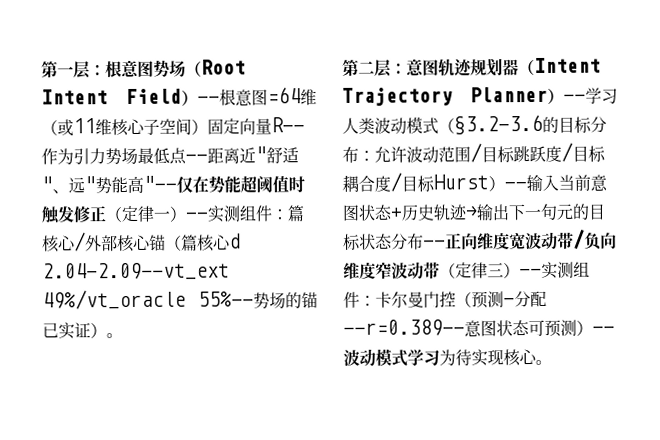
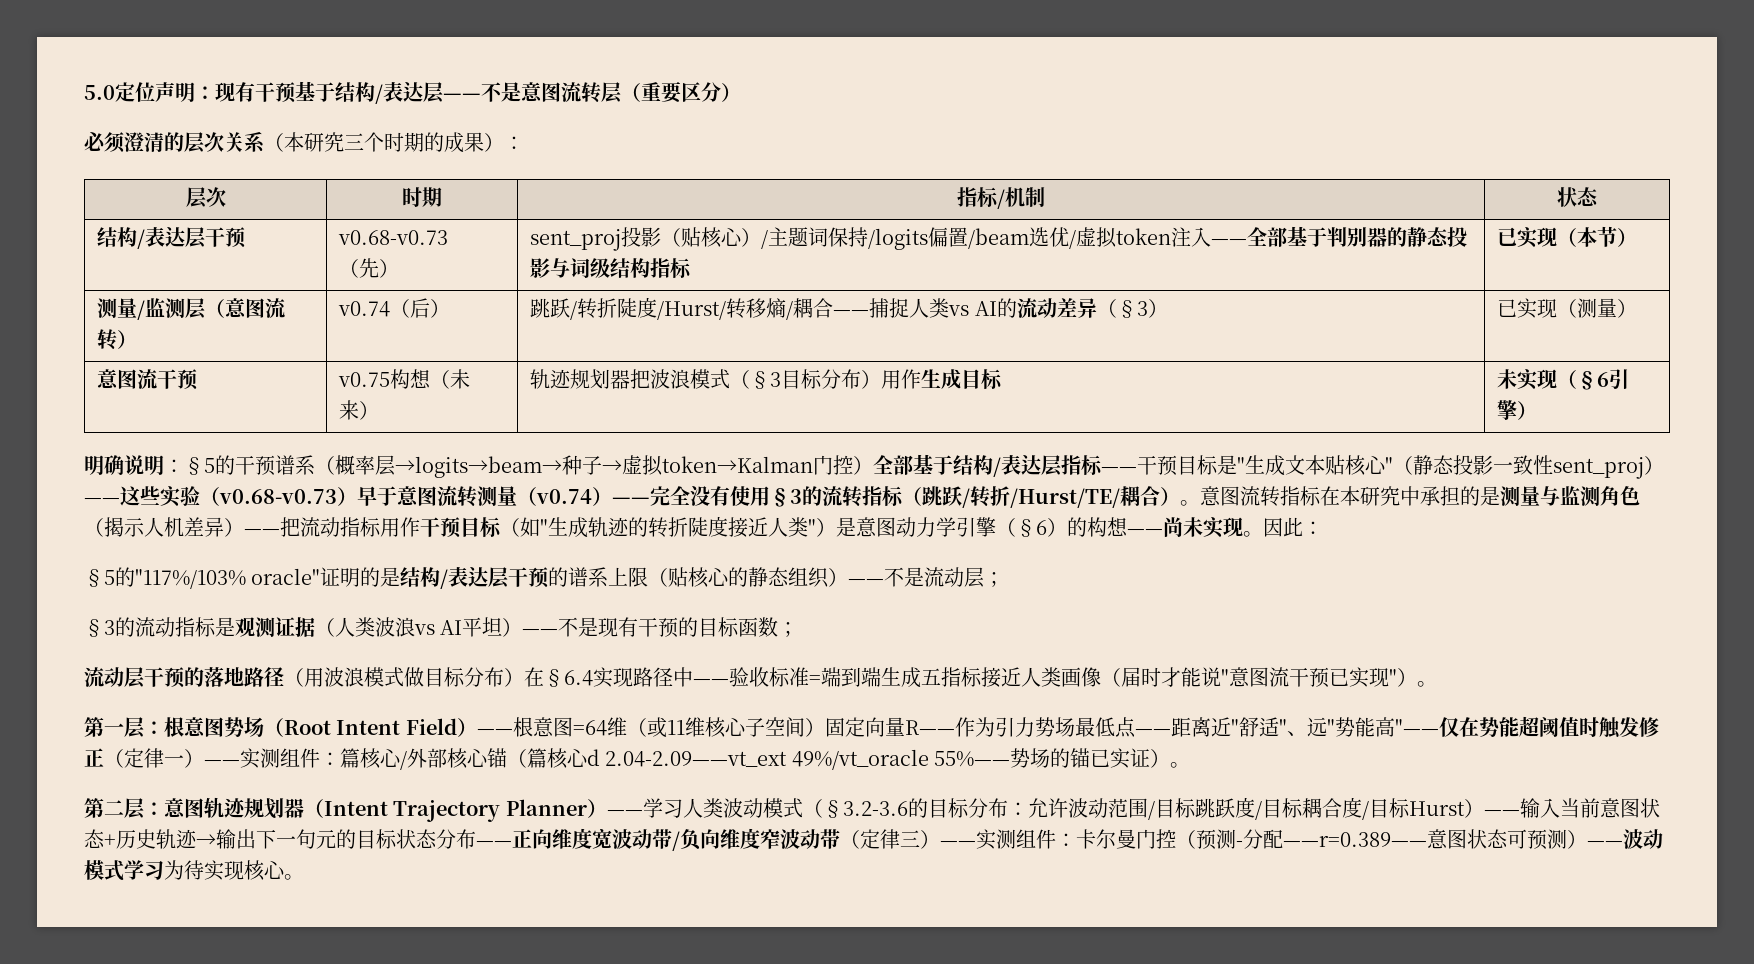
(41, 69) none -> [84,81,741,104] [84,131,524,153] [185,187,226,208] [402,187,442,207] [957,187,1045,209] [1556,187,1599,207] [97,227,247,249] [338,230,449,245] [339,258,400,278] [530,226,1468,251] [530,258,693,279] [1497,226,1638,248] [97,298,287,320] [97,329,138,350] [338,298,451,318] [530,297,1168,320] [1497,298,1638,319] [97,369,199,390] [338,369,471,389] [339,400,380,420] [530,369,1004,390] [1497,369,1630,390] [1497,400,1538,420] [84,454,1664,479] [84,486,1640,508] [84,516,1323,538] [84,567,1005,589] [84,617,799,638] [84,667,1437,688] 5.0定位声明：现有干预基于结构/表达层——不是意图流转层（重要区分） // 必须澄清的层次关系（本研究三个时期的成果）： // 层次 | 时期 | 指标/机制 | 状态 // 结构/表达层干预 | v0.68-v0.73（先） | sent_proj投影（贴核心）/主题词保持/logits偏置/beam选优/虚拟token注入——全部基于判别器的静态投影与词级结构指标 | 已实现（本节） // 测量/监测层（意图流转） | v0.74（后） | 跳跃/转折陡度/Hurst/转移熵/耦合——捕捉人类vs AI的流动差异（§3） | 已实现（测量） // 意图流干预 | v0.75构想（未来） | 轨迹规划器把波浪模式（§3目标分布）用作生成目标 | 未实现（§6引擎） // 明确说明：§5的干预谱系（概率层→logits→beam→种子→虚拟token→Kalman门控）全部基于结构/表达层指标——干预目标是"生成文本贴核心"（静态投影一致性sent_proj）——这些实验（v0.68-v0.73）早于意图流转测量（v0.74）——完全没有使用§3的流转指标（跳跃/转折/Hurst/TE/耦合）。意图流转指标在本研究中承担的是测量与监测角色（揭示人机差异）——把流动指标用作干预目标（如"生成轨迹的转折陡度接近人类"）是意图动力学引擎（§6）的构想——尚未实现。因此： // §5的"117%/103% oracle"证明的是结构/表达层干预的谱系上限（贴核心的静态组织）——不是流动层； // §3的流动指标是观测证据（人类波浪vs AI平坦）——不是现有干预的目标函数； // 流动层干预的落地路径（用波浪模式做目标分布）在§6.4实现路径中——验收标准=端到端生成五指标接近人类画像（届时才能说"意图流干预已实现"）。 //

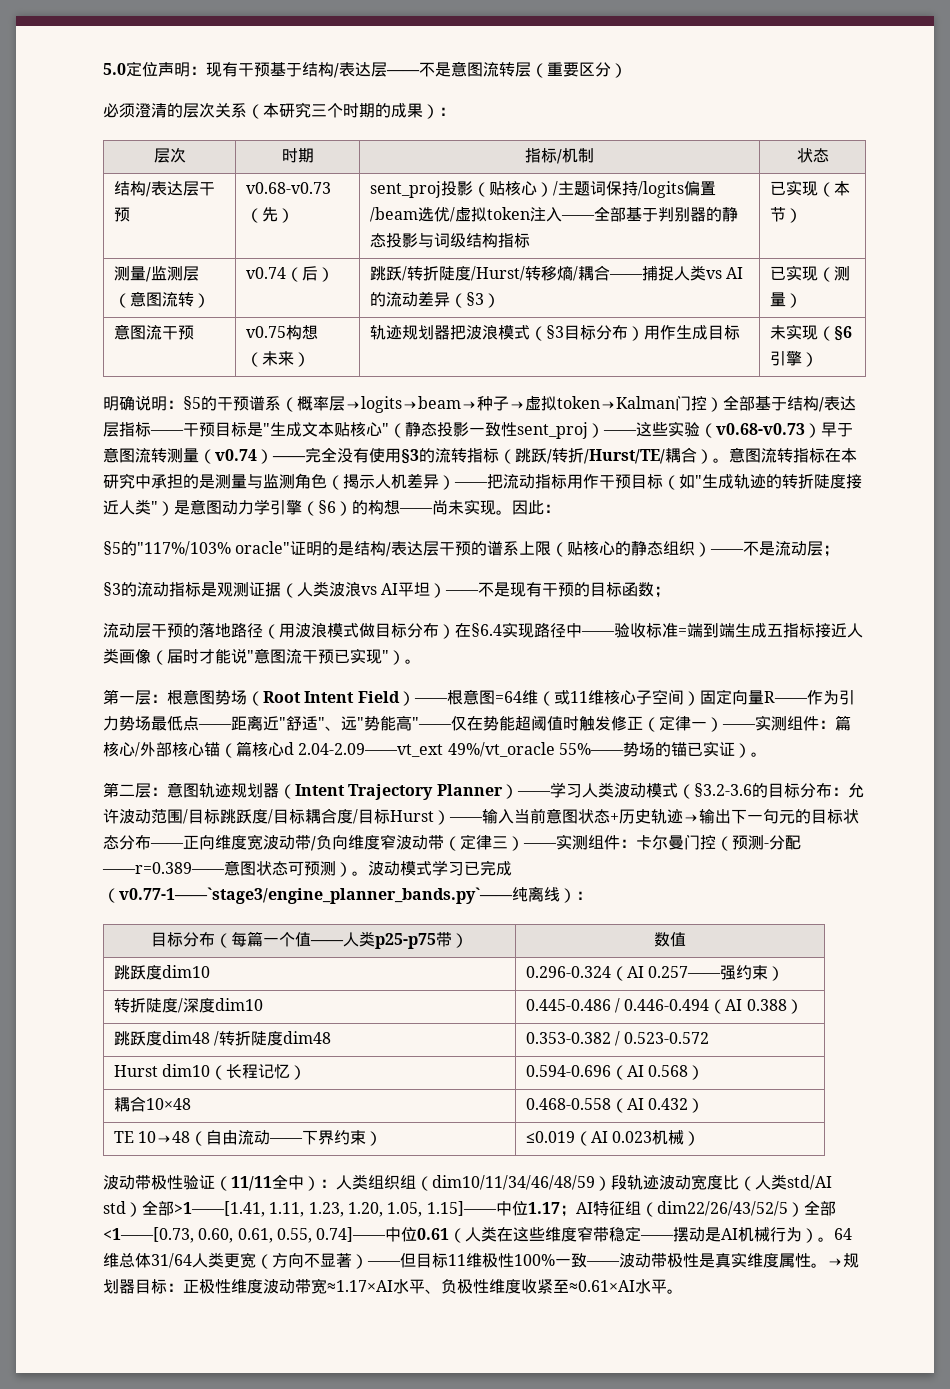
[1587,841,1623,847] —— -> [352,871,368,876] 。
[164,860,286,881] 为待实现核心 -> [464,860,512,876] [103,886,592,904] [151,931,468,949] [654,932,686,947] [113,965,210,980] [525,965,785,981] [113,998,263,1013] [525,998,803,1014] [113,1031,332,1046] [525,1031,710,1046] [113,1064,307,1080] [525,1065,705,1080] [113,1096,191,1112] [525,1098,705,1113] [113,1130,383,1146] [525,1130,701,1146] [103,1174,832,1191] [103,1200,836,1217] [103,1226,853,1243] [103,1252,859,1269] [103,1278,667,1294] 已完成（v0.77-1——`stage3/engine_planner_bands.py`——纯离线）： // 目标分布（每篇一个值——人类p25-p75带） | 数值 // 跳跃度dim10 | 0.296-0.324（AI 0.257——强约束） // 转折陡度/深度dim10 | 0.445-0.486 / 0.446-0.494（AI 0.388） // 跳跃度dim48 /转折陡度dim48 | 0.353-0.382 / 0.523-0.572 // Hurst dim10（长程记忆） | 0.594-0.696（AI 0.568） // 耦合10×48 | 0.468-0.558（AI 0.432） // TE 10→48（自由流动——下界约束） | ≤0.019（AI 0.023机械） // 波动带极性验证（11/11全中）：人类组织组（dim10/11/34/46/48/59）段轨迹波动宽度比（人类std/AI std）全部>1——[1.41, 1.11, 1.23, 1.20, 1.05, 1.15]——中位1.17；AI特征组（dim22/26/43/52/5）全部<1——[0.73, 0.60, 0.61, 0.55, 0.74]——中位0.61（人类在这些维度窄带稳定——摆动是AI机械行为）。64维总体31/64人类更宽（方向不显著）——但目标11维极性100%一致——波动带极性是真实维度属性。→规划器目标：正极性维度波动带宽≈1.17×AI水平、负极性维度收紧至≈0.61×AI水平

